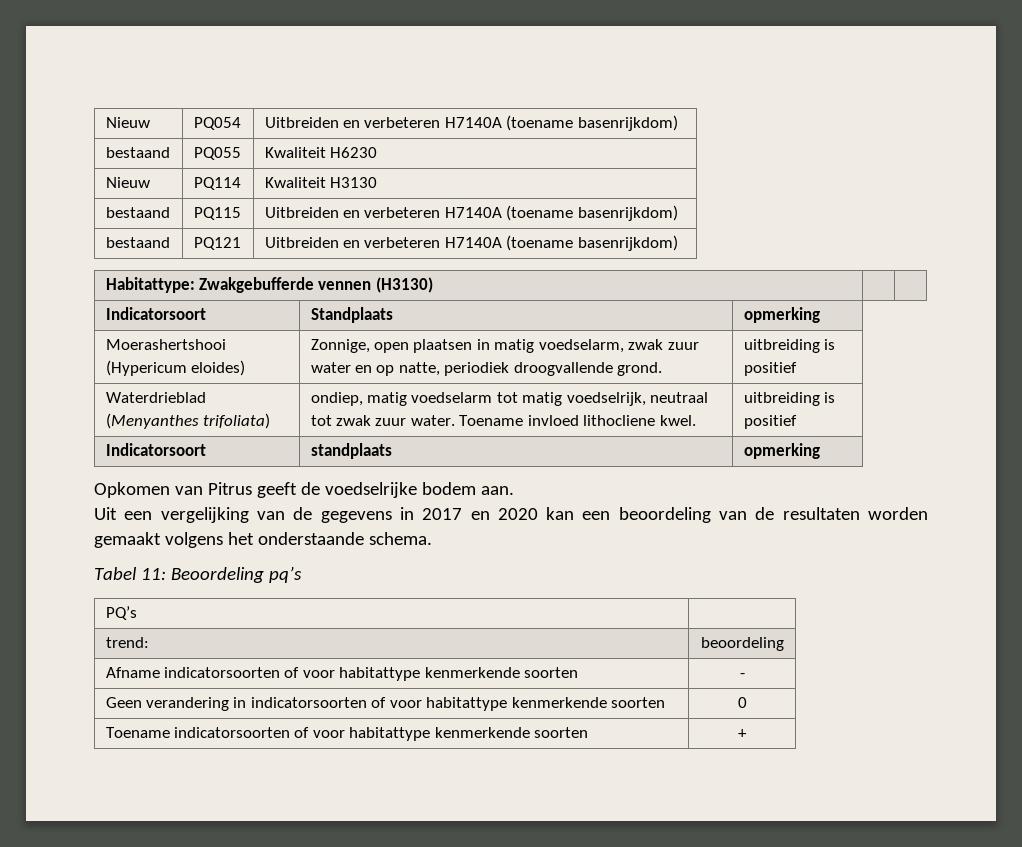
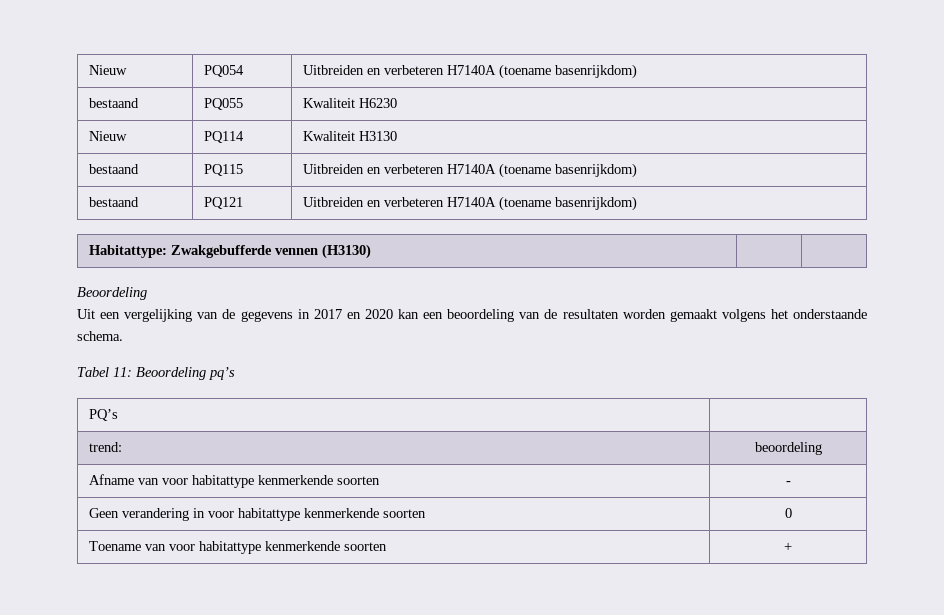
[105,307,206,320] [310,307,393,323] [743,307,820,323] [105,339,226,350] [105,360,245,376] [310,339,699,353] [310,362,663,376] [743,339,835,353] [743,362,797,376] [105,392,206,403] [105,413,270,429] [310,392,709,406] [310,415,696,426] [743,392,835,406] [743,415,797,429] [105,443,206,456] [310,443,392,459] [743,443,820,459] [94,482,514,498] // Indicatorsoort | Standplaats | opmerking // Moerashertshooi (Hypericum eloides) | Zonnige, open plaatsen in matig voedselarm, zwak zuur water en op natte, periodiek droogvallende grond. | uitbreiding is positief // Waterdrieblad (Menyanthes trifoliata) | ondiep, matig voedselarm tot matig voedselrijk, neutraal tot zwak zuur water. Toename invloed lithocliene kwel. | uitbreiding is positief // Indicatorsoort | standplaats | opmerking // Opkomen van Pitrus geeft de voedselrijke bodem aan. -> [77,287,147,300] // Beoordeling
[163,667,300,678] indicatorsoorten of -> [137,478,159,485] van
[250,697,387,708] indicatorsoorten of -> (205, 513) none
[173,727,310,738] indicatorsoorten of -> [144,544,166,551] van

